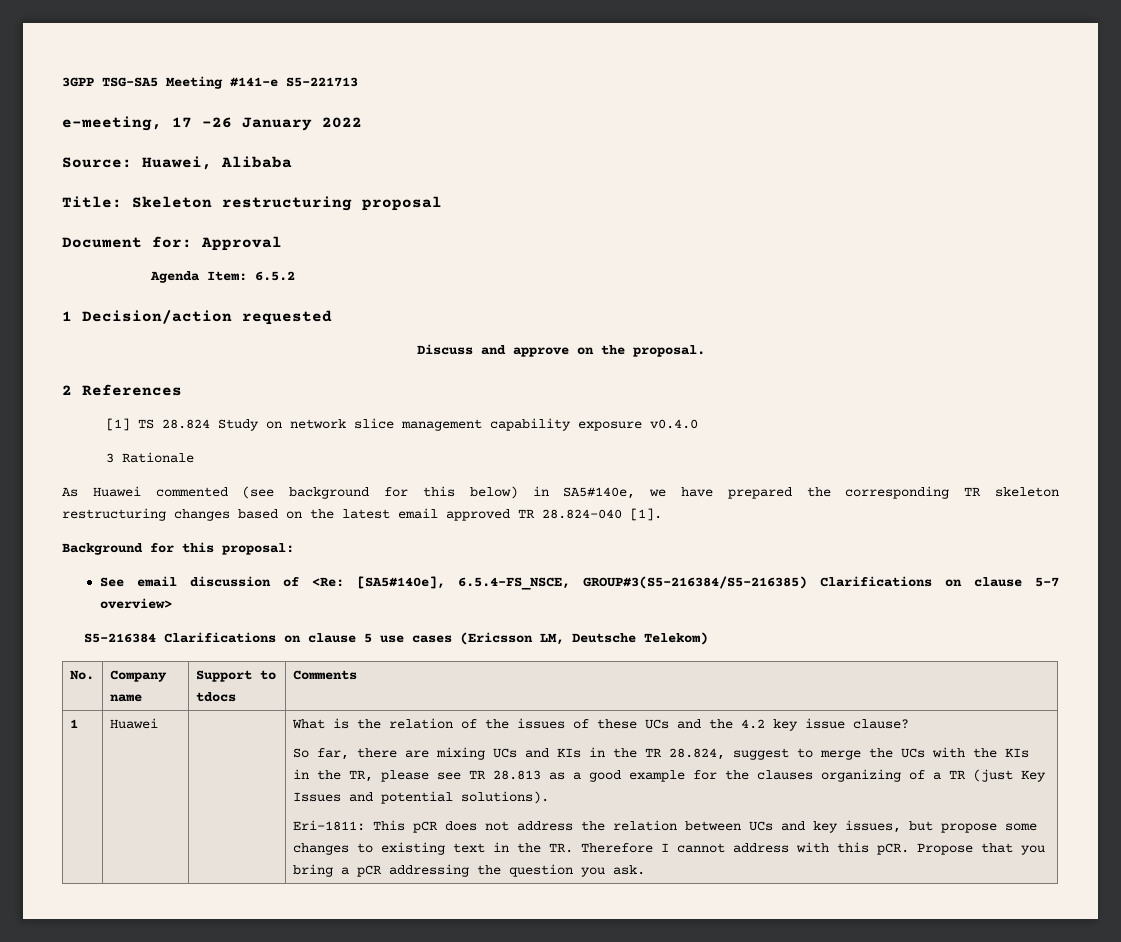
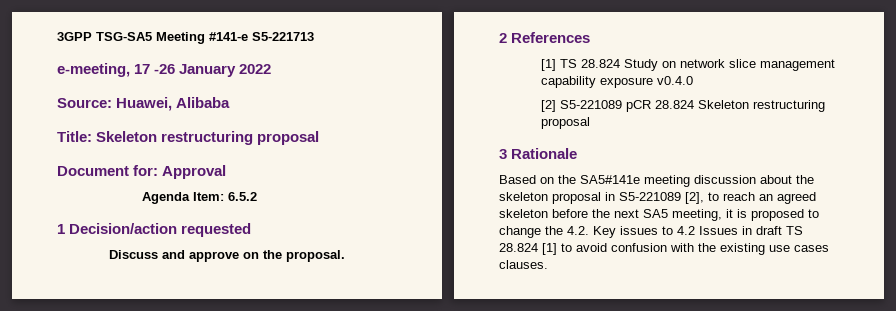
[106,452,195,463] [62,486,1059,499] [62,508,662,521] [62,542,294,555] [99,576,1059,590] [99,598,172,609] [84,632,709,645] [69,670,94,680] [109,670,167,682] [109,694,142,702] [195,670,276,682] [195,692,236,702] [292,670,357,680] [69,719,78,728] [109,718,158,729] [291,718,909,731] [292,747,1029,760] [292,769,1046,782] [292,791,549,804] [292,820,1037,833] [292,842,1045,855] [292,864,645,877] 3 Rationale // As Huawei commented (see background for this below) in SA5#140e, we have prepared the corresponding TR skeleton restructuring changes based on the latest email approved TR 28.824-040 [1]. // Background for this proposal: // See email discussion of <Re: [SA5#140e], 6.5.4-FS_NSCE, GROUP#3(S5-216384/S5-216385) Clarifications on clause 5-7 overview> // S5-216384 Clarifications on clause 5 use cases (Ericsson LM, Deutsche Telekom) // No. | Company name | Support to tdocs | Comments // 1 | Huawei | | What is the relation of the issues of these UCs and the 4.2 key issue clause? // So far, there are mixing UCs and KIs in the TR 28.824, suggest to merge the UCs with the KIs in the TR, please see TR 28.813 as a good example for the clauses organizing of a TR (just Key Issues and potential solutions). // Eri-1811: This pCR does not address the relation between UCs and key issues, but propose some changes to existing text in the TR. Therefore I cannot address with this pCR. Propose that you bring a pCR addressing the question you ask. -> [541,100,826,112] [541,117,591,129] [499,148,578,159] [499,175,814,187] [499,192,816,204] [499,209,819,221] [499,226,803,238] [499,243,829,255] [499,260,548,269] [2] S5-221089 pCR 28.824 Skeleton restructuring proposal // 3 Rationale // Based on the SA5#141e meeting discussion about the skeleton proposal in S5-221089 [2], to reach an agreed skeleton before the next SA5 meeting, it is proposed to change the 4.2. Key issues to 4.2 Issues in draft TS 28.824 [1] to avoid confusion with the existing use cases clauses.

